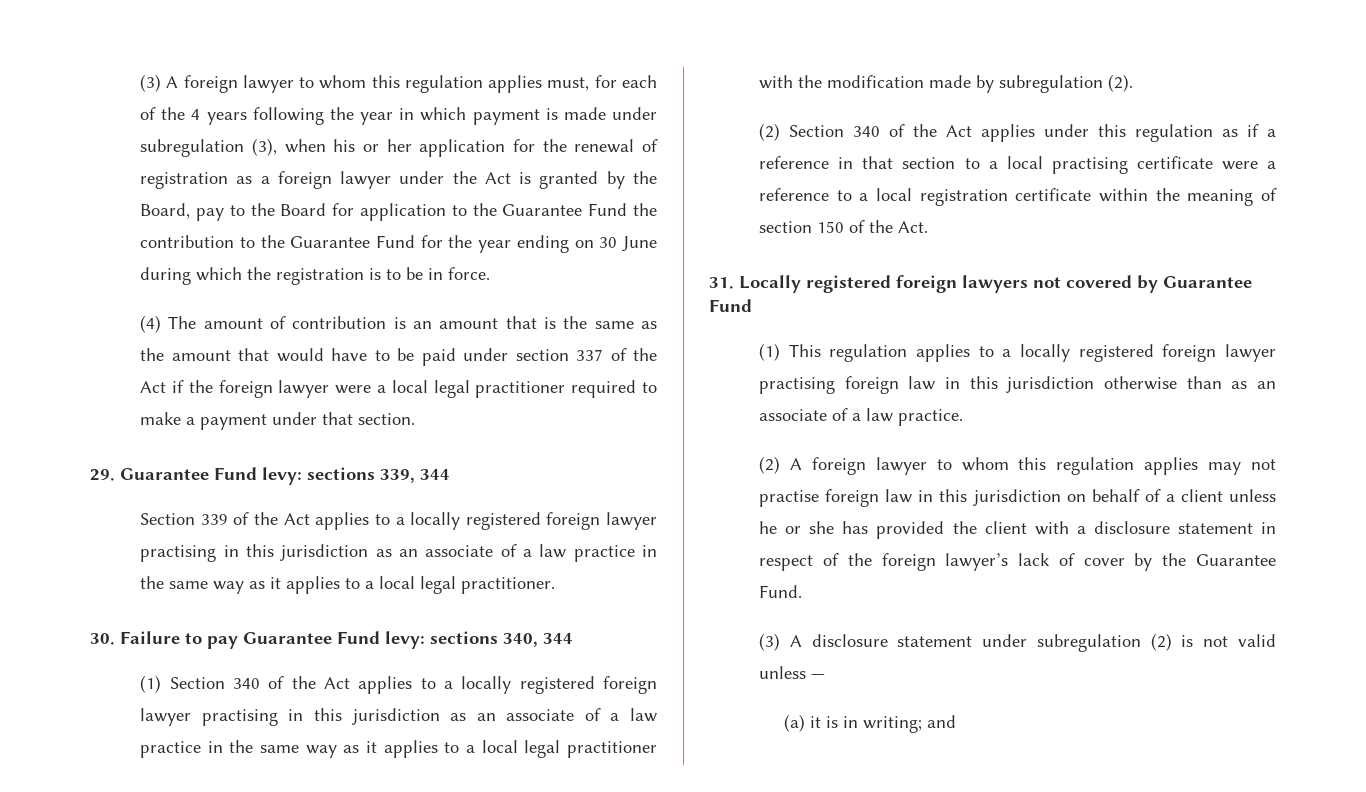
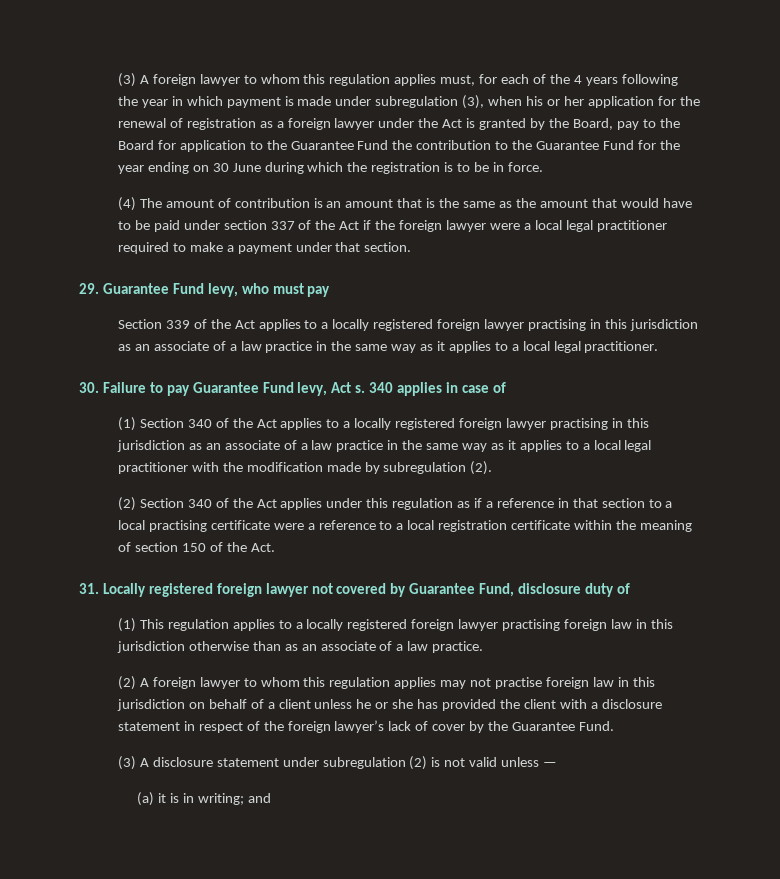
[262,467,450,485] levy: sections 339, 344 -> [207,283,331,297] levy, who must pay
[385,631,573,649] levy: sections 340, 344 -> [297,382,506,396] levy, Act s. 340 applies in case of
[962,275,1028,293] lawyers -> [265,583,309,597] lawyer
[709,299,752,312] Fund -> [479,583,630,597] Fund, disclosure duty of

